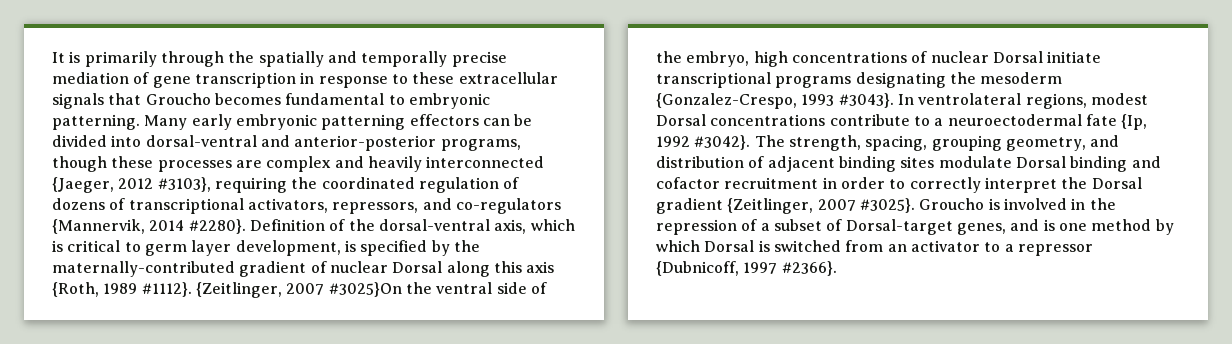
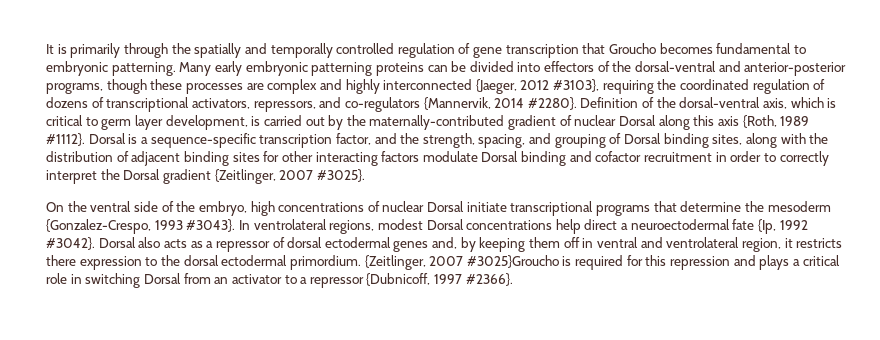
[451,51,507,67] [52,72,129,84] precise mediation -> [336,43,455,58] controlled regulation
[300,72,558,88] [52,93,104,109] in response to these extracellular signals -> (579, 51) none
[409,114,479,126] effectors -> [375,62,424,76] proteins
(142, 141) none -> [544,61,632,72] effectors of the
[367,156,422,172] heavily -> [345,79,380,94] highly
[360,240,428,256] specified -> [263,115,325,126] carried out
[195,282,547,298] [656,51,1102,67] [656,72,1063,88] [656,93,1148,109] [656,114,1148,130] [656,135,1120,151] {Zeitlinger, 2007 #3025}On the ventral side of the embryo, high concentrations of nuclear Dorsal initiate transcriptional programs designating the mesoderm {Gonzalez-Crespo, 1993 #3043}. In ventrolateral regions, modest Dorsal concentrations contribute to a neuroectodermal fate {Ip, 1992 #3042}. The strength, spacing, grouping geometry, and -> [88,133,829,148] Dorsal is a sequence-specific transcription factor, and the strength, spacing, and grouping of Dorsal binding sites, along with the
(935, 162) none -> [263,151,420,166] for other interacting factors
[919,198,1116,210] [656,219,1174,235] [656,240,841,252] Groucho is involved in the repression of a subset of Dorsal-target genes, and is one method by which Dorsal is switched -> [46,201,831,216] [46,219,808,234] [46,237,843,252] [46,255,840,270] [46,273,181,288] // On the ventral side of the embryo, high concentrations of nuclear Dorsal initiate transcriptional programs that determine the mesoderm {Gonzalez-Crespo, 1993 #3043}. In ventrolateral regions, modest Dorsal concentrations help direct a neuroectodermal fate {Ip, 1992 #3042}. Dorsal also acts as a repressor of dorsal ectodermal genes and, by keeping them off in ventral and ventrolateral region, it restricts there expression to the dorsal ectodermal primordium. {Zeitlinger, 2007 #3025}Groucho is required for this repression and plays a critical role in switching Dorsal

